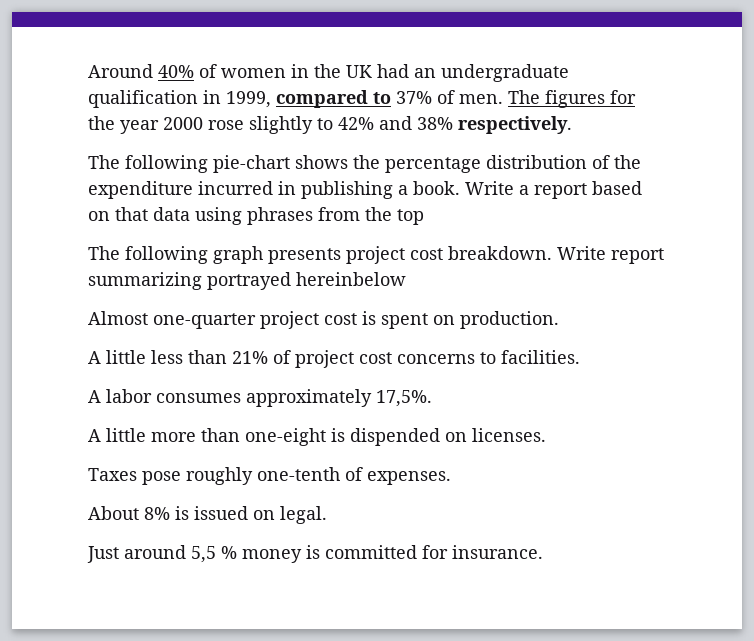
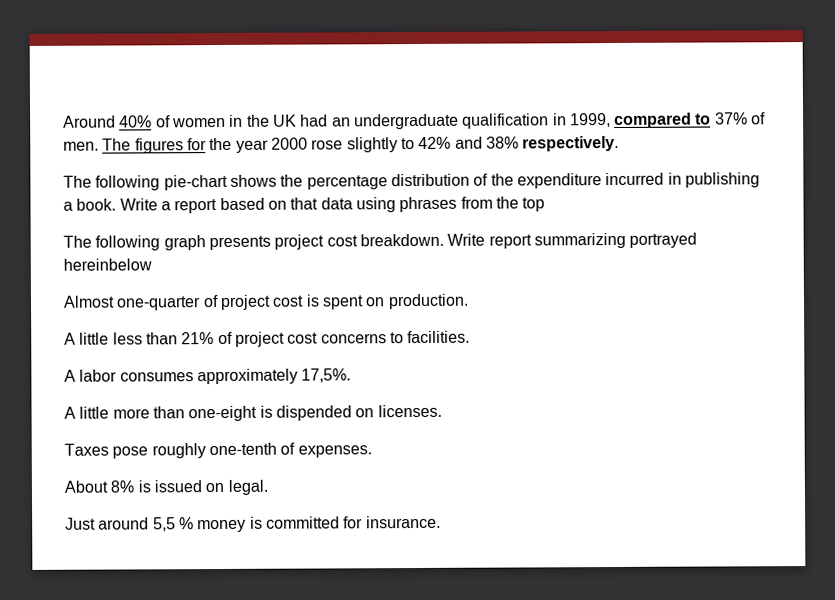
(256, 321) none -> [202,295,219,308] of

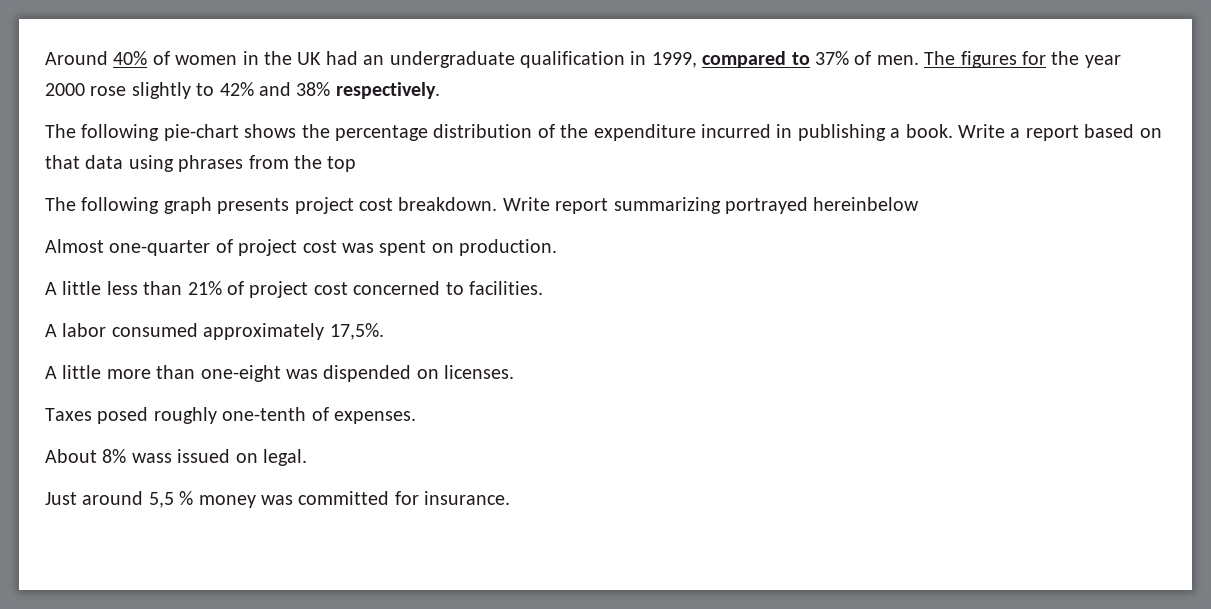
[305,294,320,307] is -> [342,243,374,253] was
[320,333,387,344] concerns -> [353,281,441,295] concerned
[119,372,194,382] consumes -> [111,323,198,337] consumed
[259,405,273,418] is -> [286,369,318,379] was
[112,446,149,459] pose -> [97,407,149,424] posed
[137,480,151,493] is -> [131,453,172,463] wass
[249,516,263,529] is -> [261,495,293,505] was

